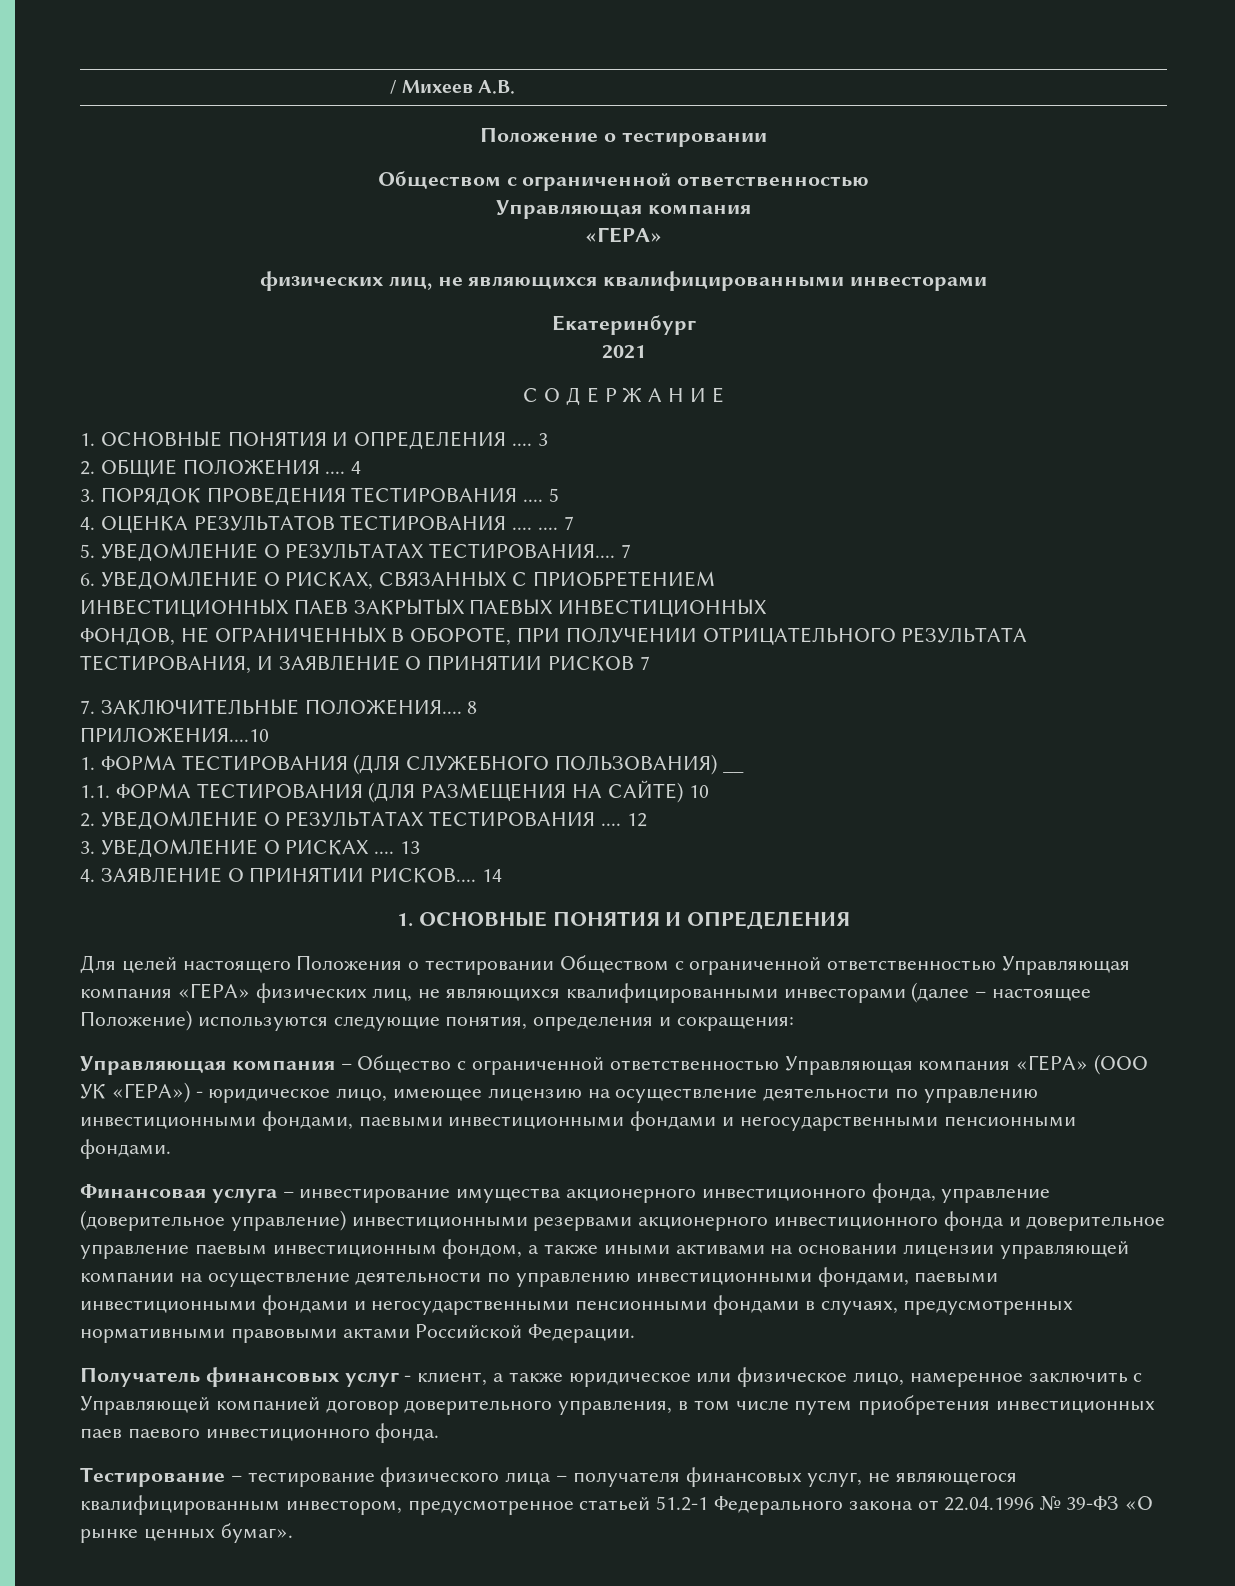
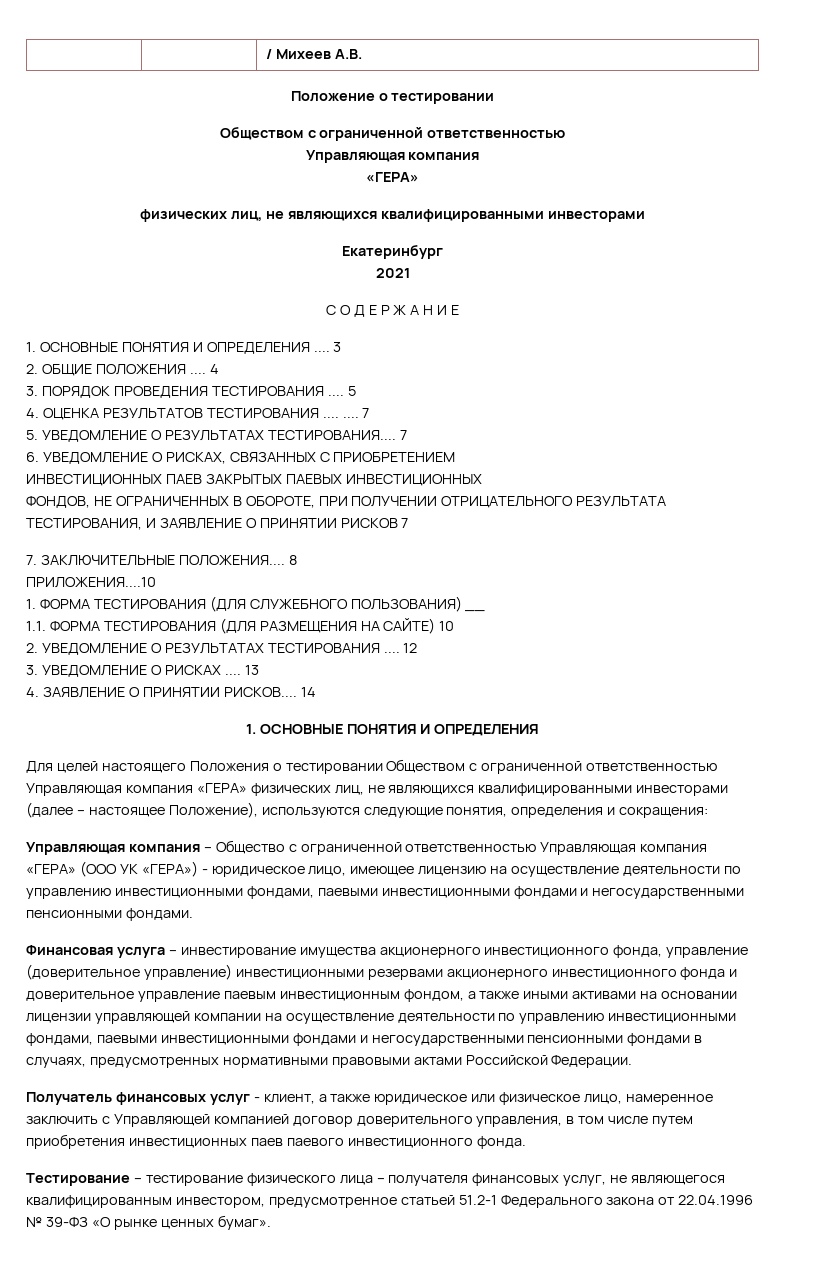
[80,1010,192,1031] Положение) -> [168,802,258,818] Положение),

